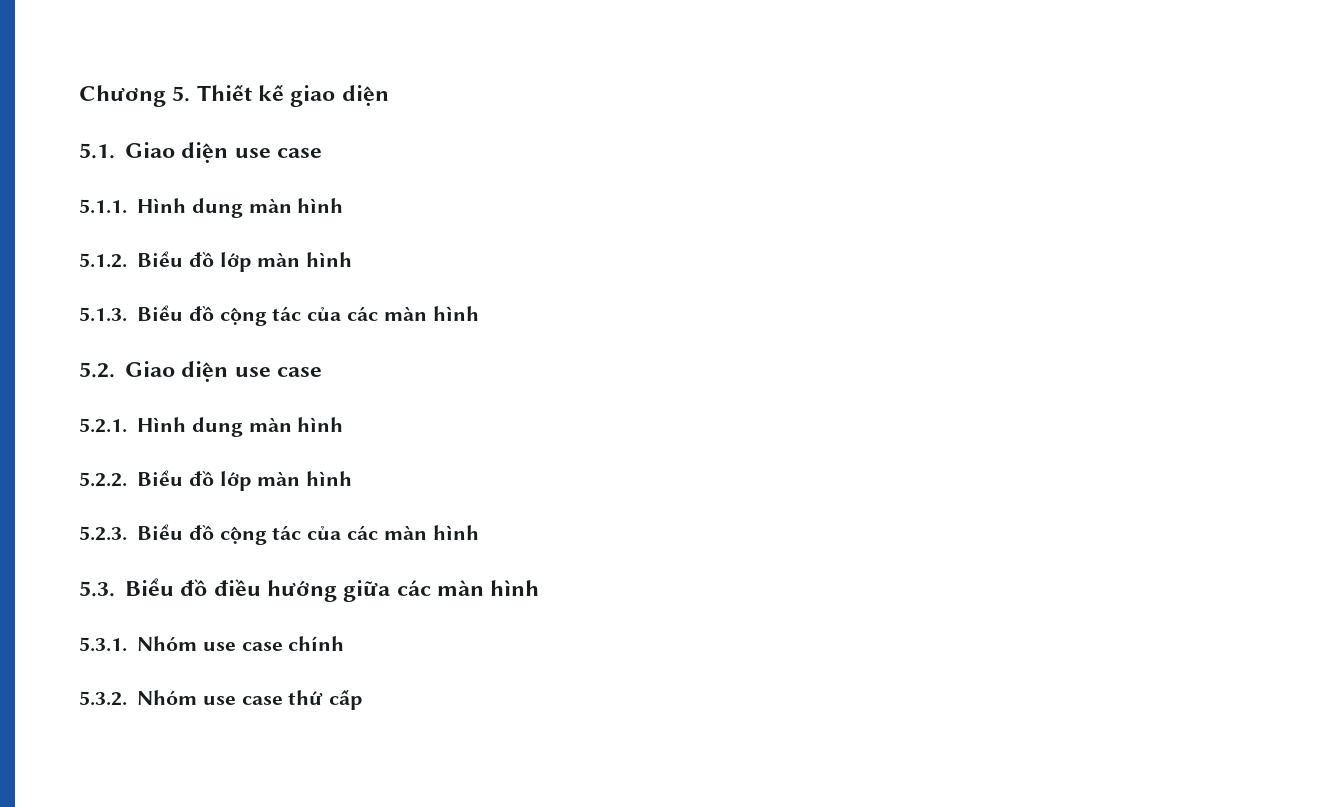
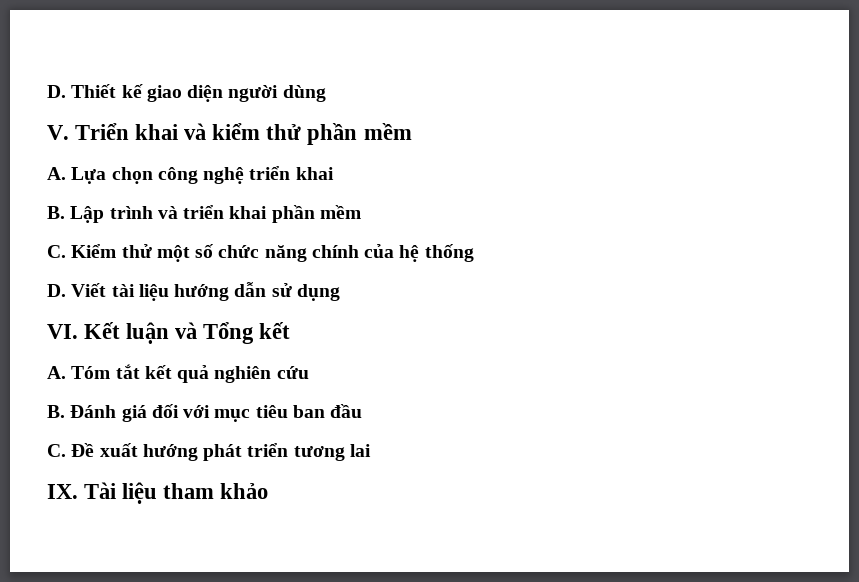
[79,85,191,107] Chương 5. -> [47,85,66,98] D.
[79,142,323,163] [79,198,344,218] [79,251,353,272] [79,305,479,326] [79,361,323,382] [79,417,344,437] [79,470,353,491] [79,524,479,545] [79,578,540,602] [79,636,345,652] [79,690,364,710] // 5.1. Giao diện use case // 5.1.1. Hình dung màn hình // 5.1.2. Biểu đồ lớp màn hình // 5.1.3. Biểu đồ cộng tác của các màn hình // 5.2. Giao diện use case // 5.2.1. Hình dung màn hình // 5.2.2. Biểu đồ lớp màn hình // 5.2.3. Biểu đồ cộng tác của các màn hình // 5.3. Biểu đồ điều hướng giữa các màn hình // 5.3.1. Nhóm use case chính // 5.3.2. Nhóm use case thứ cấp -> [228,85,326,102] [47,123,412,145] [47,166,334,184] [47,205,361,223] [47,244,474,262] [47,281,340,301] [47,322,291,344] [47,364,309,383] [47,404,363,422] [47,443,371,461] [47,482,269,504] người dùng // V. Triển khai và kiểm thử phần mềm // A. Lựa chọn công nghệ triển khai // B. Lập trình và triển khai phần mềm // C. Kiểm thử một số chức năng chính của hệ thống // D. Viết tài liệu hướng dẫn sử dụng // VI. Kết luận và Tổng kết // A. Tóm tắt kết quả nghiên cứu // B. Đánh giá đối với mục tiêu ban đầu // C. Đề xuất hướng phát triển tương lai // IX. Tài liệu tham khảo

